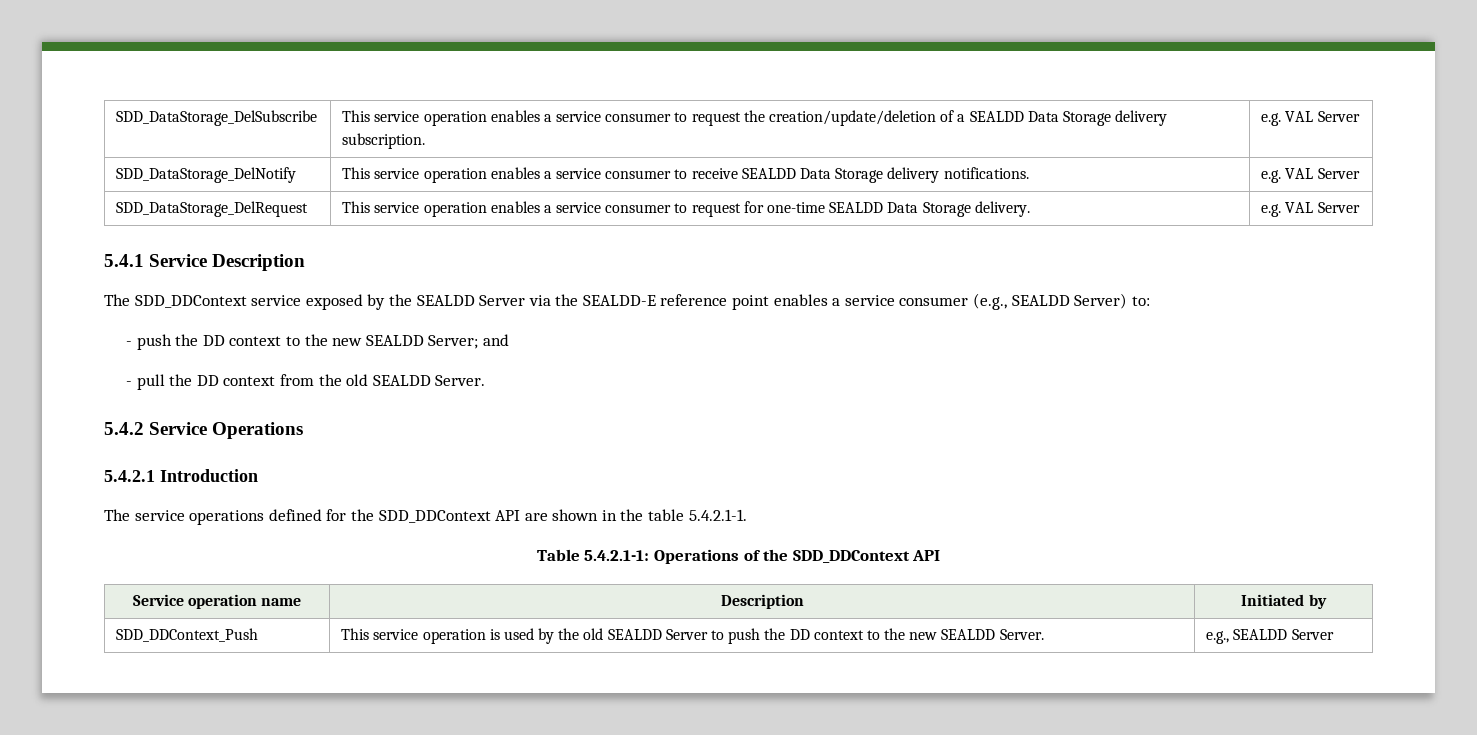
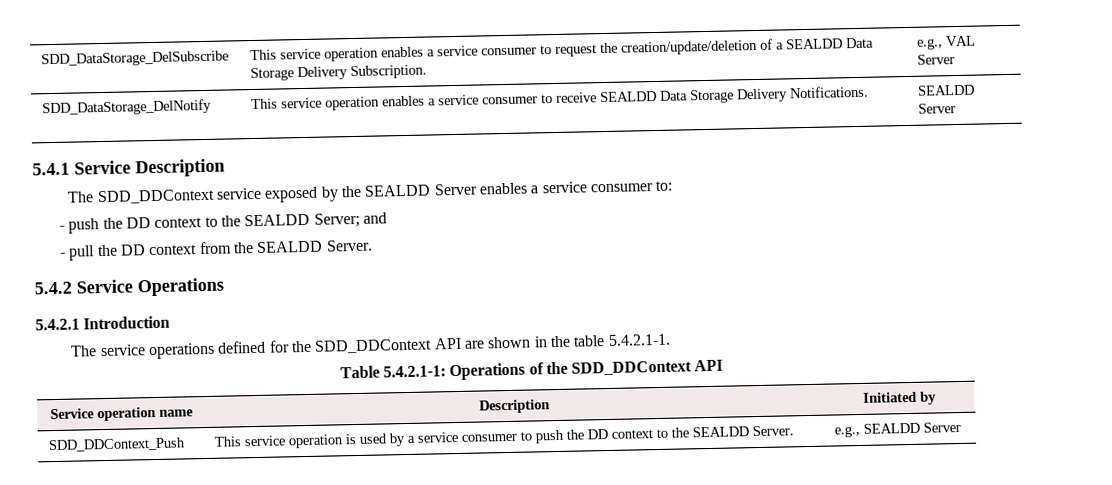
[1115,110,1168,126] [342,133,426,149] [1261,113,1282,126] delivery subscription. | e.g. -> [296,64,427,81] [916,38,943,50] Delivery Subscription. | e.g.,
[887,167,1029,183] [1261,168,1360,183] [116,201,309,217] [342,201,1030,217] [1261,202,1314,217] delivery notifications. | e.g. VAL Server // SDD_DataStorage_DelRequest | This service operation enables a service consumer to request for one-time SEALDD Data Storage delivery. | e.g. VAL -> [735,85,869,103] [916,84,975,96] Delivery Notifications. | SEALDD
[528,293,1128,310] via the SEALDD-E reference point enables a service consumer (e.g., SEALDD Server) -> [478,181,653,195] enables a service consumer
[332,338,363,346] new -> (242, 221) none
[346,374,369,386] old -> (255, 248) none
[558,628,708,640] the old SEALDD Server -> [406,431,517,444] a service consumer
[909,632,938,640] new -> (689, 432) none

